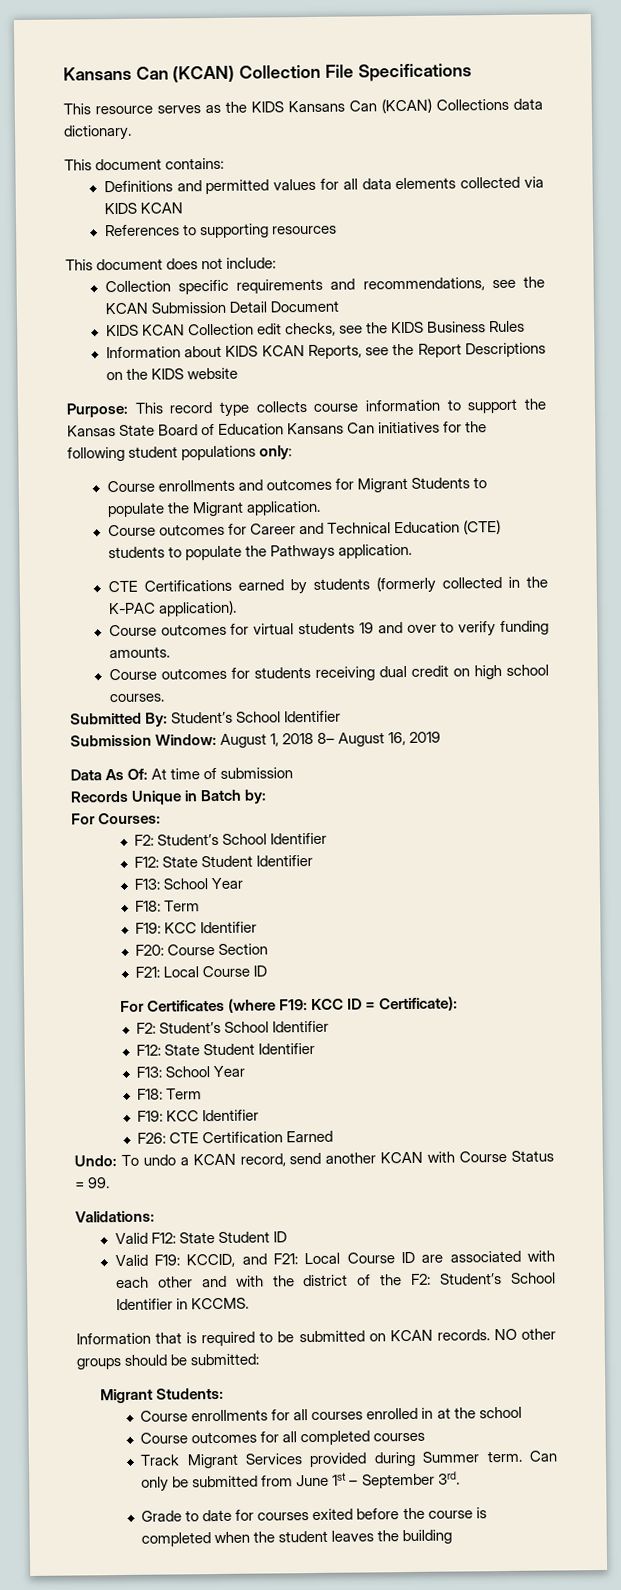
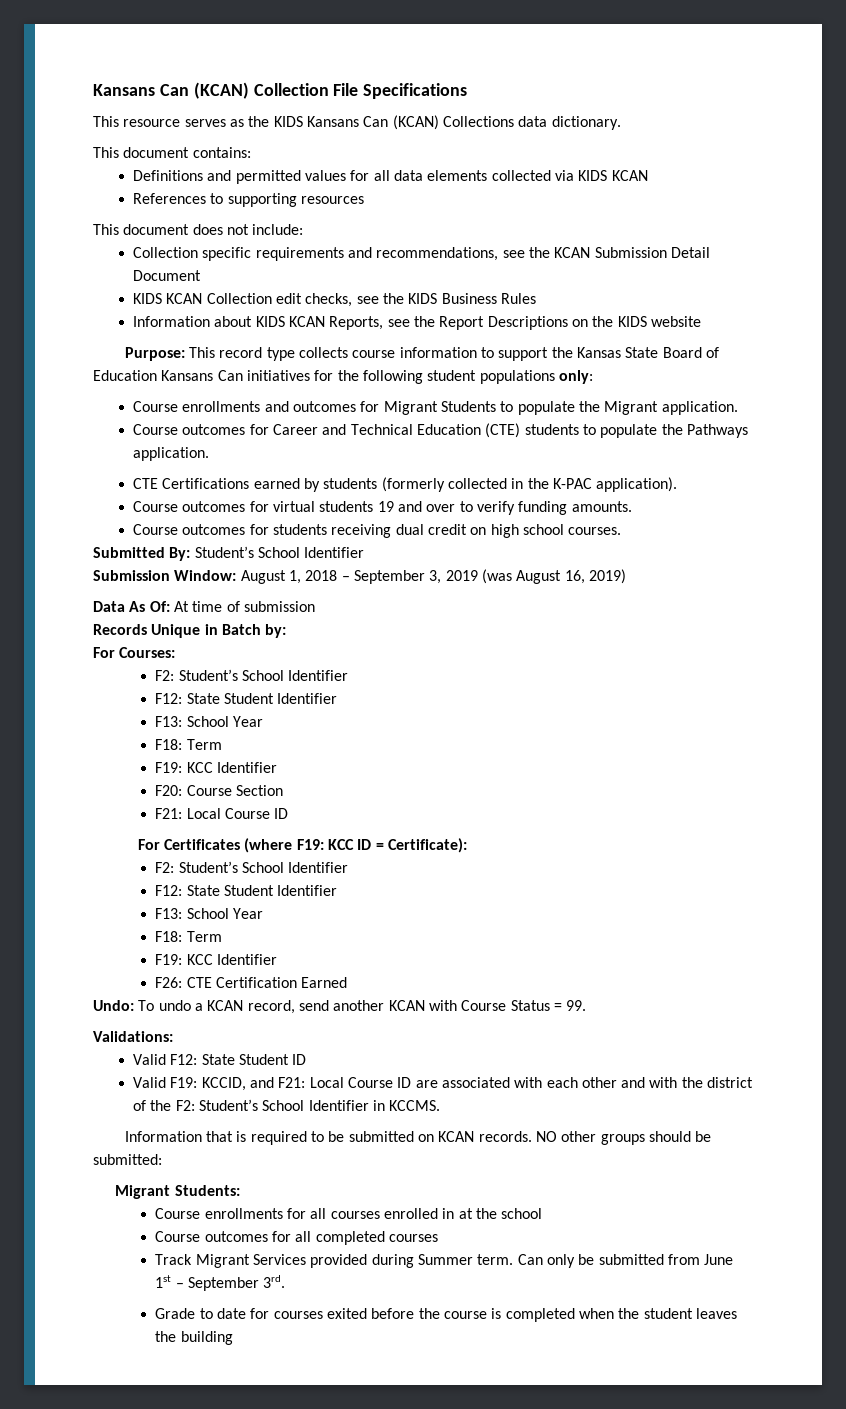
[317,732,336,744] 8– -> [341,569,512,584] – September 3, 2019 (was
[409,731,442,743] 2019 -> [588,569,626,584] 2019)

